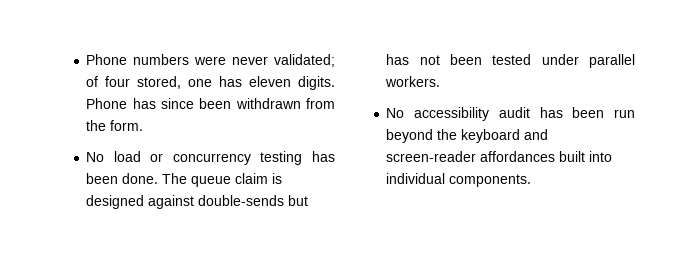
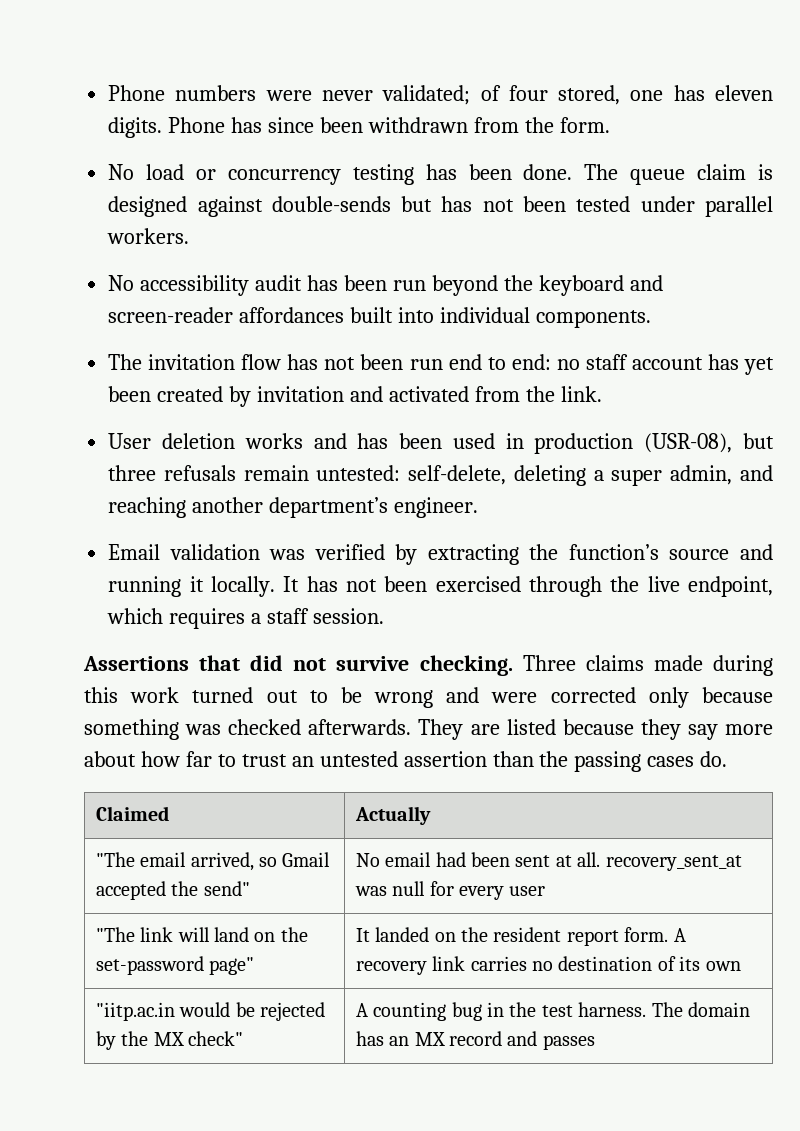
(532, 180) none -> [108,354,775,375] [108,386,602,407] [108,433,774,454] [108,465,774,486] [108,497,479,518] [108,544,773,565] [108,576,773,597] [107,608,384,629] [83,655,773,676] [84,687,773,708] [84,719,774,740] [84,751,728,772] [95,806,169,821] [354,806,431,825] [95,852,331,871] [95,881,250,900] [355,852,742,871] [354,881,546,900] [95,927,308,942] [95,956,255,975] [355,927,686,946] [355,956,741,975] [95,1002,326,1021] [95,1031,244,1050] [355,1002,751,1021] [355,1031,595,1050] // The invitation flow has not been run end to end: no staff account has yet been created by invitation and activated from the link. // User deletion works and has been used in production (USR-08), but three refusals remain untested: self-delete, deleting a super admin, and reaching another department’s engineer. // Email validation was verified by extracting the function’s source and running it locally. It has not been exercised through the live endpoint, which requires a staff session. // Assertions that did not survive checking. Three claims made during this work turned out to be wrong and were corrected only because something was checked afterwards. They are listed because they say more about how far to trust an untested assertion than the passing cases do. // Claimed | Actually // "The email arrived, so Gmail accepted the send" | No email had been sent at all. recovery_sent_at was null for every user // "The link will land on the set-password page" | It landed on the resident report form. A recovery link carries no destination of its own // "iitp.ac.in would be rejected by the MX check" | A counting bug in the test harness. The domain has an MX record and passes

